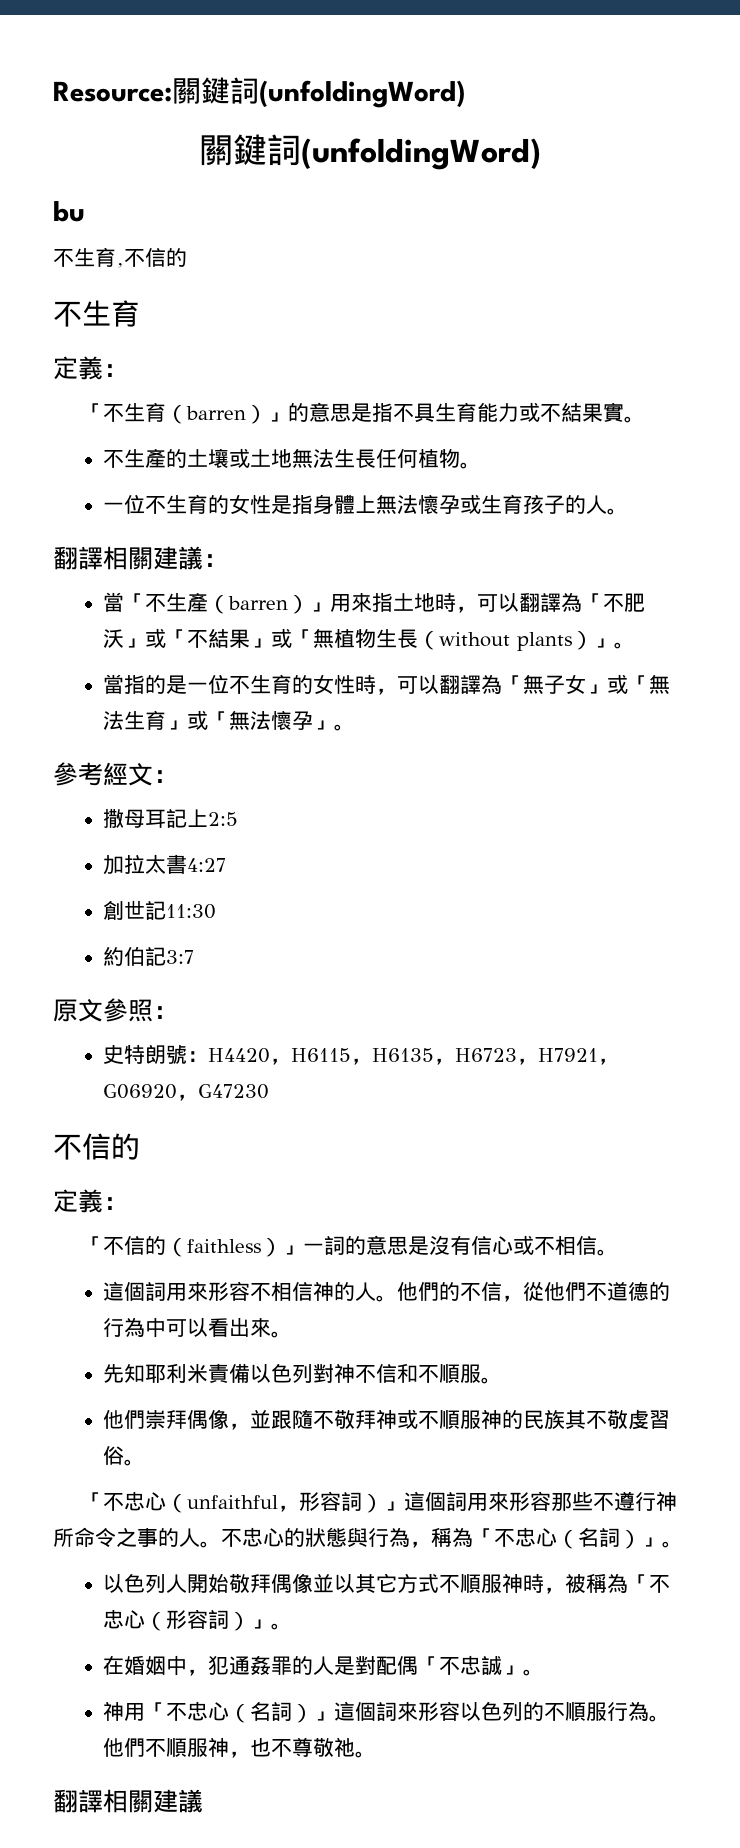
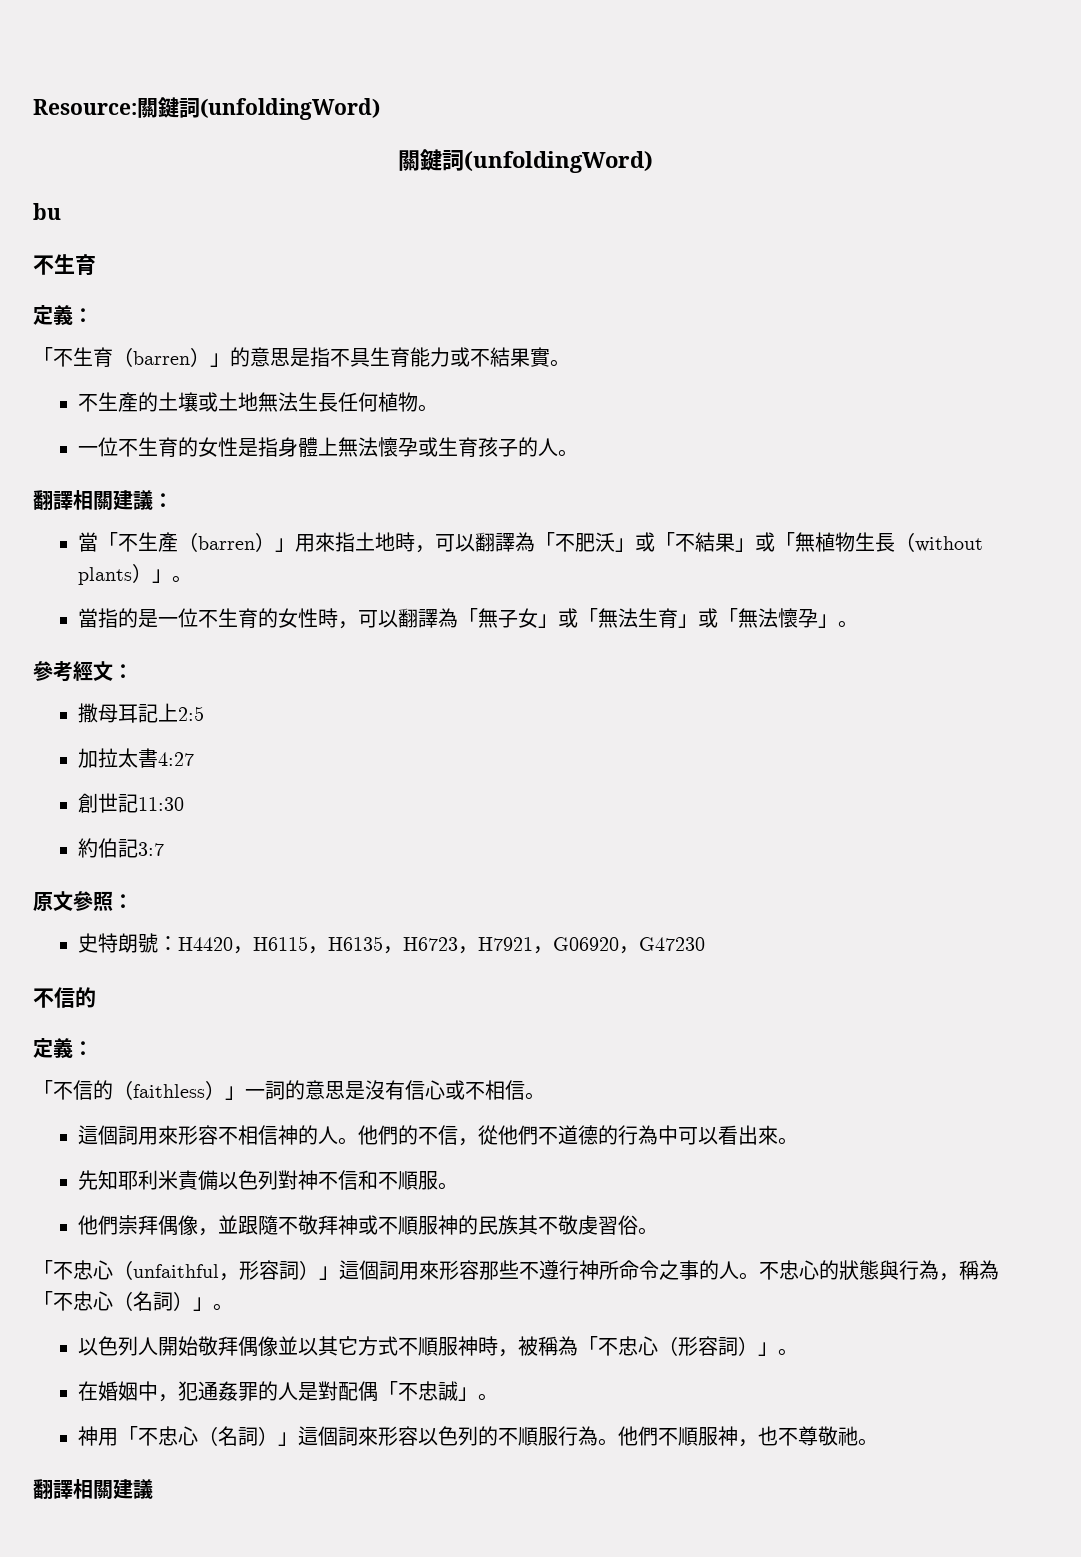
[53,247,187,268] // 不生育,不信的 -> (61, 211) none

